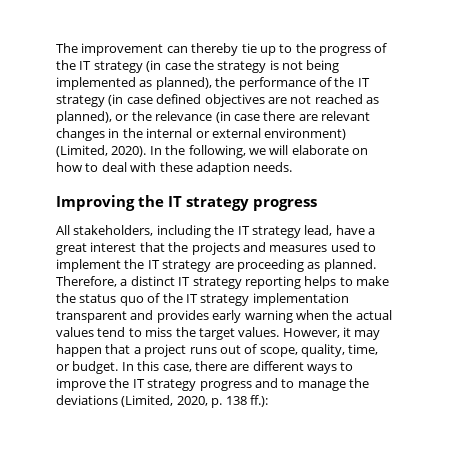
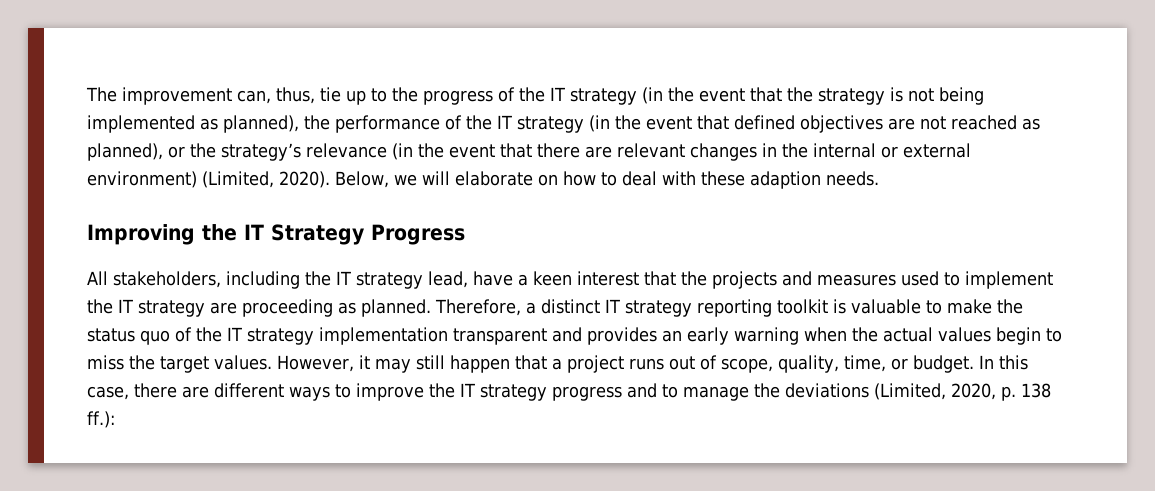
[166,43,239,56] can thereby -> [237,87,315,104] can, thus,
[164,63,191,70] case -> [668,87,782,102] the event that
[126,97,153,104] case -> [615,115,729,130] the event that
(152, 116) none -> [221,143,301,161] strategy’s
[233,114,260,121] case -> [418,143,532,158] the event that
[149,145,246,158] In the following, -> [335,171,389,188] Below,
[186,197,317,211] strategy progress -> [271,224,465,245] Strategy Progress
[56,243,87,255] great -> [533,271,572,286] keen
[304,276,337,289] helps -> [777,299,921,314] toolkit is valuable
(209, 316) none -> [662,330,682,342] an
[97,327,126,337] tend -> [996,327,1041,345] begin
(381, 335) none -> [416,355,445,370] still

